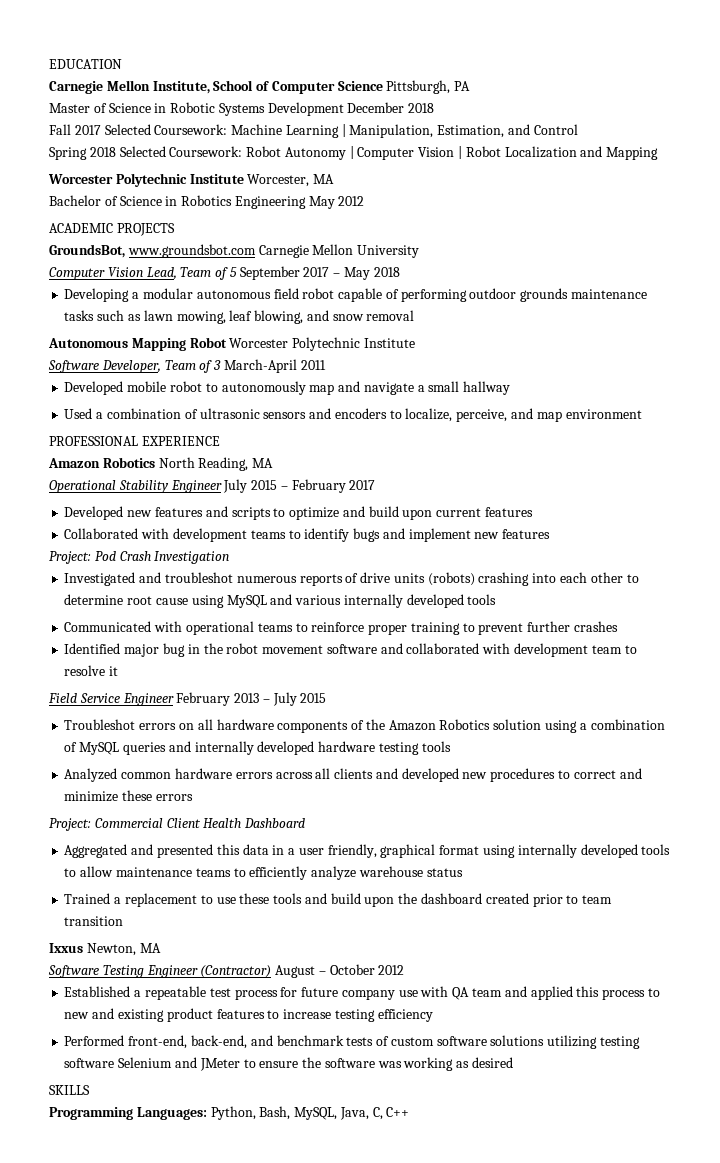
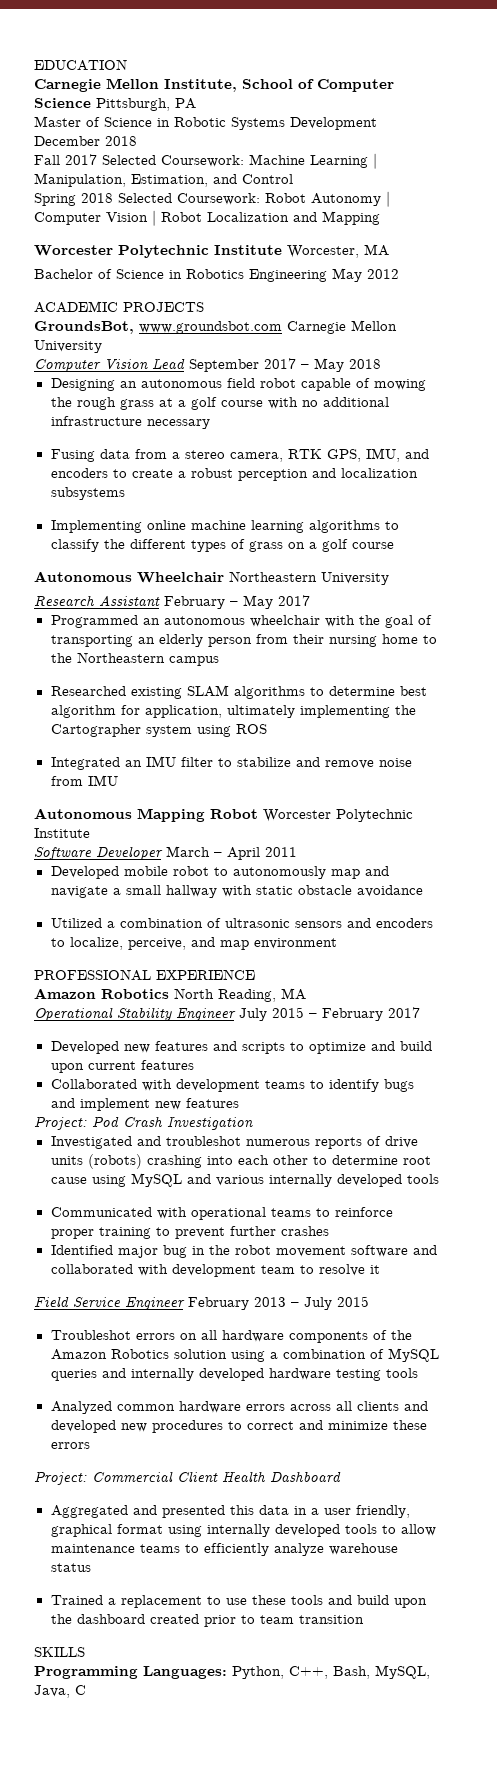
[146,267,237,280] Lead, Team of 5 -> [152,358,185,370] Lead
[64,288,193,302] Developing a modular -> [50,378,137,391] Designing an
[400,288,647,302] [64,310,415,324] performing outdoor grounds maintenance tasks such as lawn mowing, leaf blowing, and snow removal -> [373,379,426,391] [50,397,389,410] [50,416,210,429] [50,448,429,462] [50,468,418,481] [50,487,125,500] [50,520,399,533] [50,539,394,552] [34,571,389,585] [34,595,310,609] [50,615,432,628] [50,634,437,647] [50,652,219,666] [50,685,427,699] [50,705,416,718] [50,724,267,737] [50,756,412,770] [50,775,118,786] mowing the rough grass at a golf course with no additional infrastructure necessary // Fusing data from a stereo camera, RTK GPS, IMU, and encoders to create a robust perception and localization subsystems // Implementing online machine learning algorithms to classify the different types of grass on a golf course // Autonomous Wheelchair Northeastern University // Research Assistant February – May 2017 // Programmed an autonomous wheelchair with the goal of transporting an elderly person from their nursing home to the Northeastern campus // Researched existing SLAM algorithms to determine best algorithm for application, ultimately implementing the Cartographer system using ROS // Integrated an IMU filter to stabilize and remove noise from IMU
[101,359,297,373] Developer, Team of 3 March-April -> [96,846,260,860] Developer March – April
[64,408,93,419] // Used -> [221,885,423,897] [50,918,102,928] with static obstacle avoidance // Utilized
[49,943,161,956] [48,964,405,978] [64,986,660,1000] [64,1008,433,1022] [64,1035,640,1049] [64,1057,513,1071] // Ixxus Newton, MA // Software Testing Engineer (Contractor) August – October 2012 // Established a repeatable test process for future company use with QA team and applied this process to new and existing product features to increase testing efficiency // Performed front-end, back-end, and benchmark tests of custom software solutions utilizing testing software Selenium and JMeter to ensure the software was working as desired -> (364, 1619) none
(256, 1113) none -> [289,1666,328,1679] C++,
[372,1107,410,1120] C, C++ -> [75,1685,86,1695] C

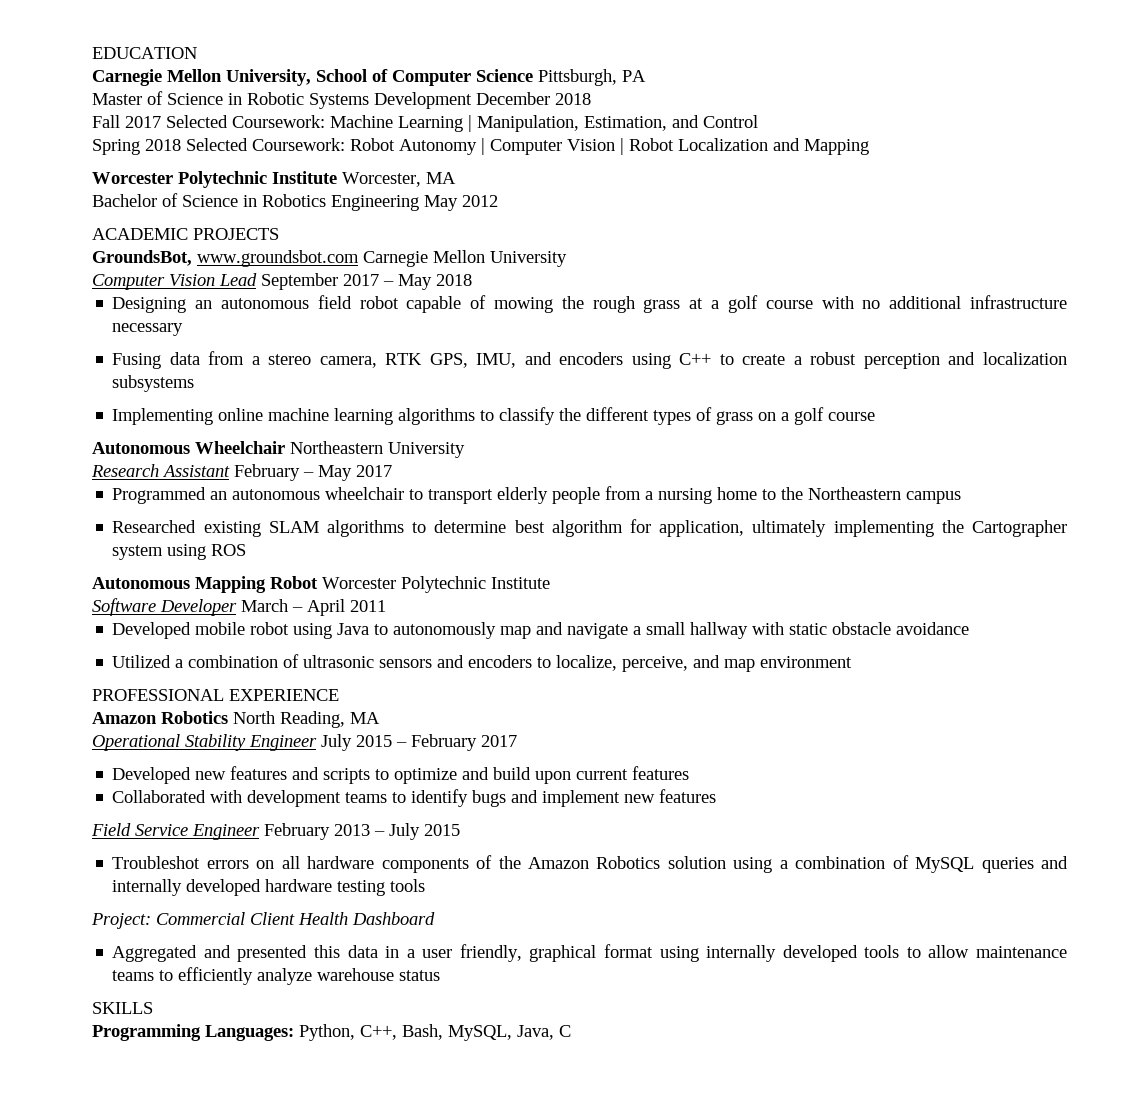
[164,79,237,92] Institute, -> [226,69,311,86] University,
(108, 473) none -> [631,353,712,369] using C++
[324,615,432,628] [50,634,324,647] with the goal of transporting an elderly person from their -> [409,486,654,504] to transport elderly people from a
[50,756,412,770] [50,775,118,786] // Integrated an IMU filter to stabilize and remove noise from IMU -> (247, 550) none
(209, 871) none -> [293,623,370,639] using Java
[34,1116,253,1130] [50,1136,418,1149] [50,1154,431,1169] [50,1173,439,1187] [50,1207,393,1220] [50,1226,329,1239] [50,1245,437,1258] [50,1264,380,1277] // Project: Pod Crash Investigation // Investigated and troubleshot numerous reports of drive units (robots) crashing into each other to determine root cause using MySQL and various internally developed tools // Communicated with operational teams to reinforce proper training to prevent further crashes // Identified major bug in the robot movement software and collaborated with development team to resolve it -> (717, 796) none
[50,1401,428,1414] [50,1420,427,1433] [50,1442,90,1449] // Analyzed common hardware errors across all clients and developed new procedures to correct and minimize these errors -> (426, 885) none
[50,1595,427,1608] [50,1614,364,1627] // Trained a replacement to use these tools and build upon the dashboard created prior to team transition -> (441, 975) none

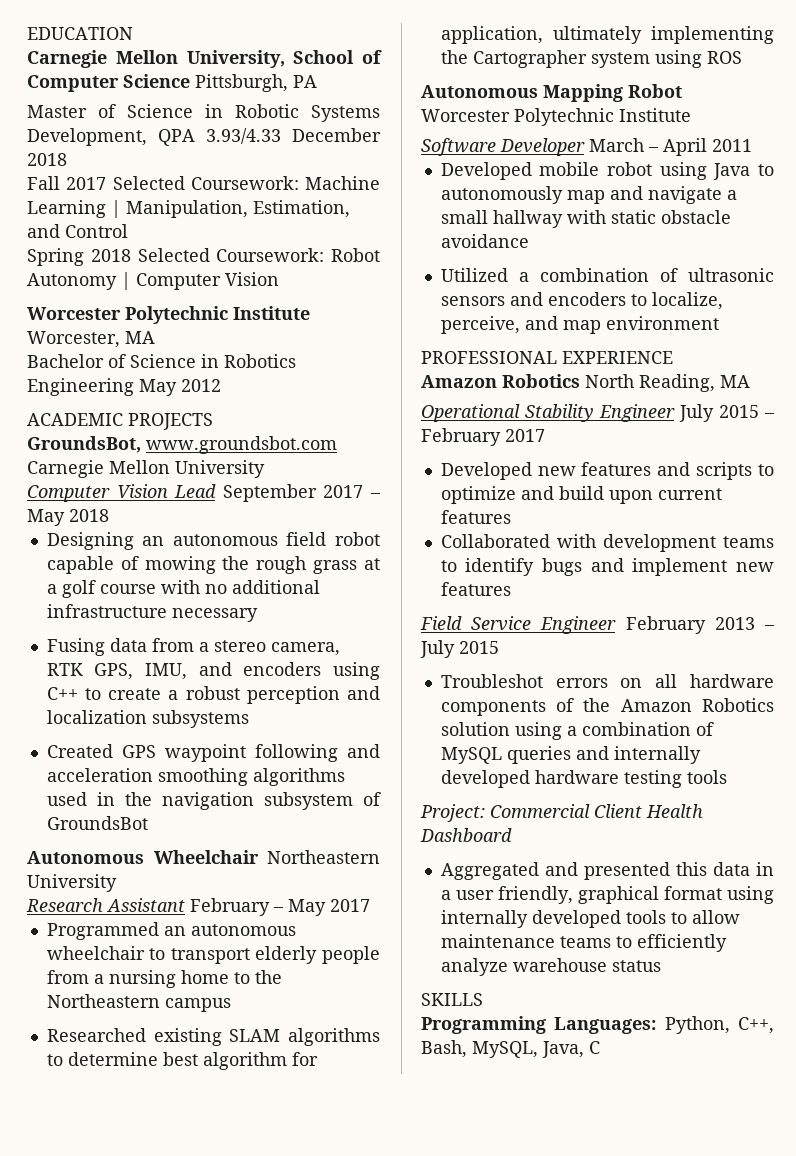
[374,92,472,109] Development -> [27,128,281,146] Development, QPA 3.93/4.33
[620,138,869,155] | Robot Localization and Mapping -> (279, 279) none
[112,407,876,425] Implementing online machine learning algorithms to classify the different types of grass on a golf course -> [46,744,380,762] [46,768,345,786] [46,792,381,810] [46,816,148,830] Created GPS waypoint following and acceleration smoothing algorithms used in the navigation subsystem of GroundsBot

